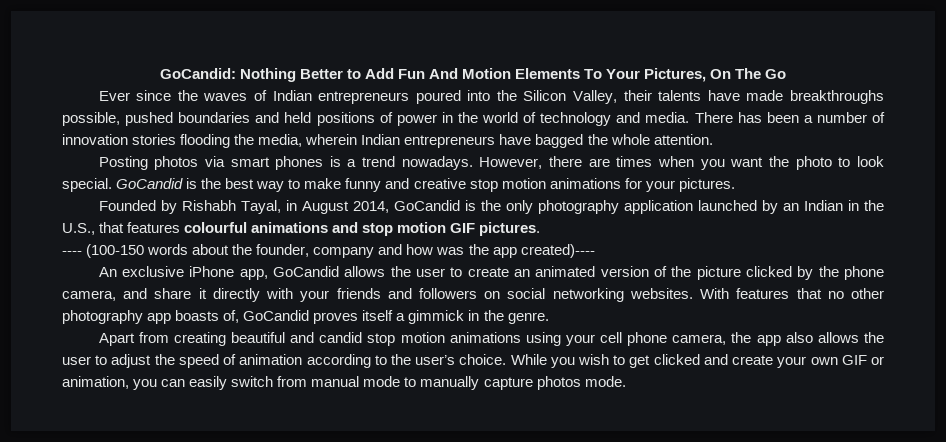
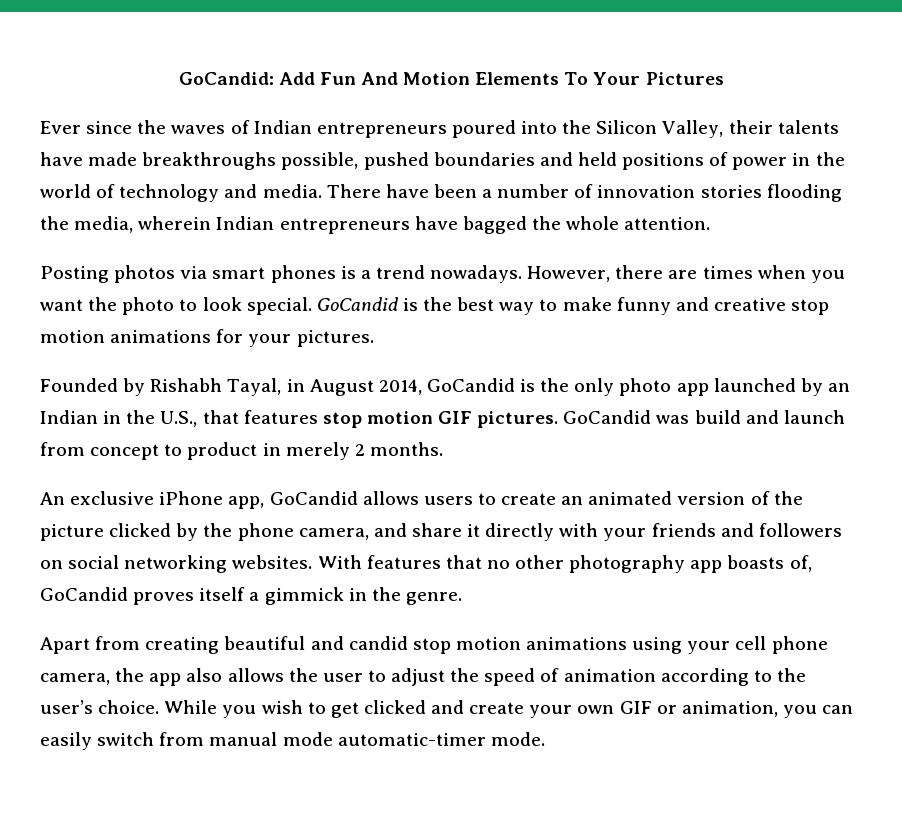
[239,68,361,82] Nothing Better to -> (274, 78) none
[644,68,787,82] Pictures, On The Go -> [645,72,724,85] Pictures
[737,112,762,123] has -> [385,184,429,198] have
[537,200,693,214] photography application -> [619,378,709,396] photo app
[184,222,359,233] colourful animations and -> (318, 417) none
[62,244,595,258] // ---- (100-150 words about the founder, company and how was the app created)---- -> [563,410,845,424] [40,442,443,460] GoCandid was build and launch from concept to product in merely 2 months.
[390,266,445,277] the user -> [423,496,473,505] users
[404,376,581,390] to manually capture photos -> [337,733,486,746] automatic-timer

